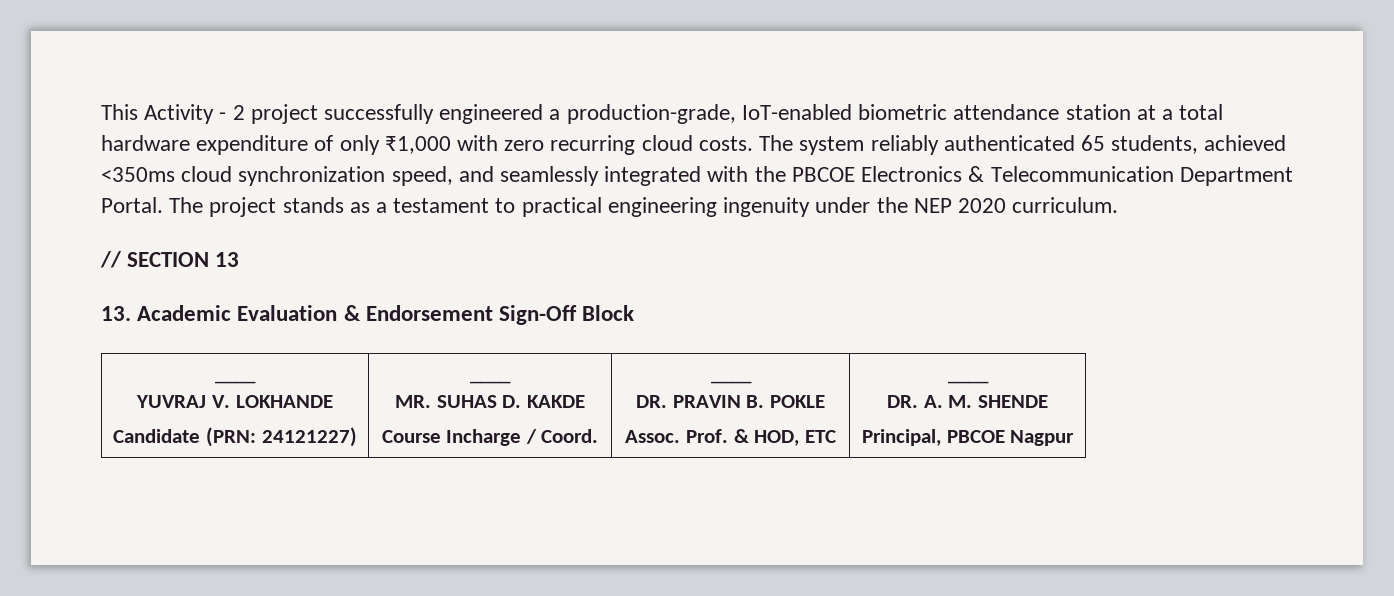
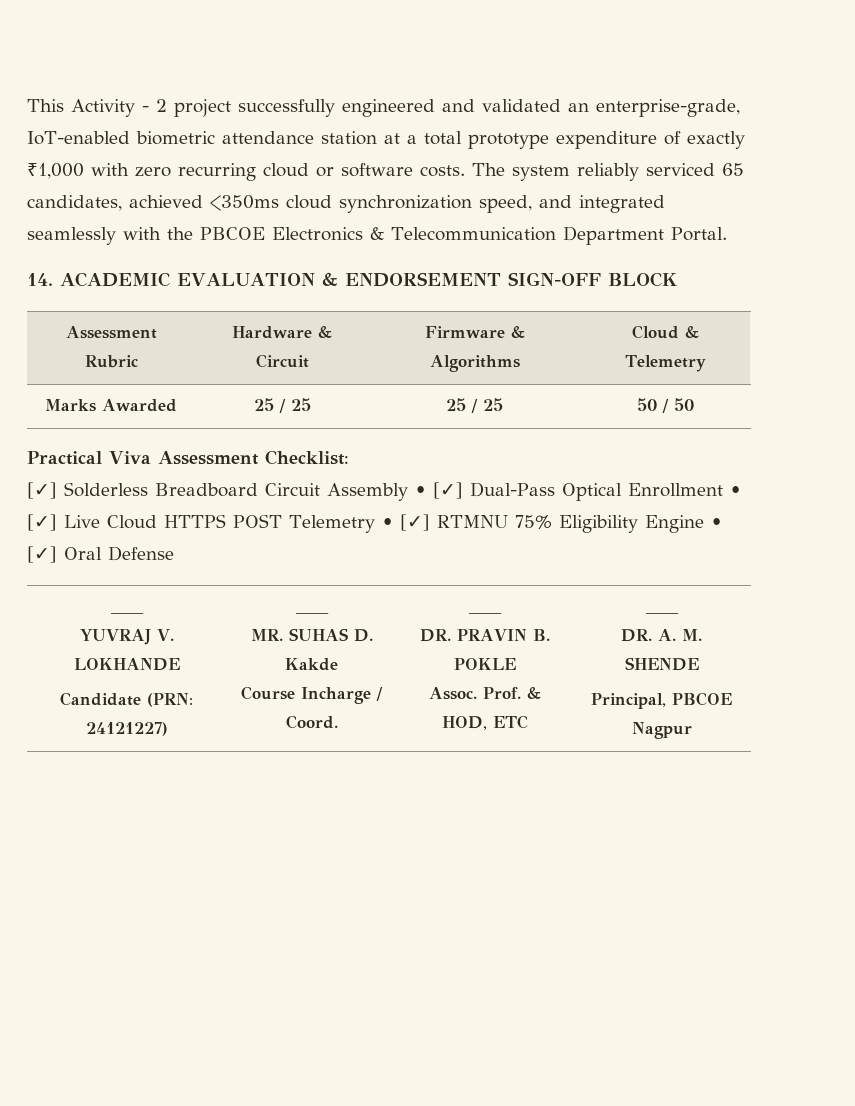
[549,104,736,124] a production-grade, -> [442,99,740,117] and validated an enterprise-grade,
[101,135,190,151] hardware -> [468,133,549,149] prototype
[339,135,380,155] only -> [687,131,745,149] exactly
(693, 143) none -> [316,163,413,177] or software
[943,135,1199,154] authenticated 65 students, -> [646,163,744,176] [27,195,122,211] serviced 65 candidates,
[500,166,702,186] seamlessly integrated -> [579,195,665,213] [27,227,116,245] integrated seamlessly
[169,197,1119,217] [100,251,240,268] [101,305,635,325] The project stands as a testament to practical engineering ingenuity under the NEP 2020 curriculum. // // SECTION 13 // 13. Academic Evaluation & Endorsement Sign-Off Block -> [27,272,678,287] [65,326,157,339] [84,355,138,368] [232,326,332,339] [255,354,309,368] [424,326,525,338] [429,355,520,372] [631,325,699,339] [624,355,706,372] [45,399,178,412] [253,398,311,413] [446,398,503,413] [636,398,694,413] [27,450,349,465] [27,482,741,501] [27,514,722,533] [27,546,174,563] // 14. ACADEMIC EVALUATION & ENDORSEMENT SIGN-OFF BLOCK // Assessment Rubric | Hardware & Circuit | Firmware & Algorithms | Cloud & Telemetry // Marks Awarded | 25 / 25 | 25 / 25 | 50 / 50 // Practical Viva Assessment Checklist: // [✓] Solderless Breadboard Circuit Assembly • [✓] Dual-Pass Optical Enrollment • [✓] Live Cloud HTTPS POST Telemetry • [✓] RTMNU 75% Eligibility Engine • [✓] Oral Defense
[526,395,585,408] KAKDE -> [285,658,338,671] Kakde

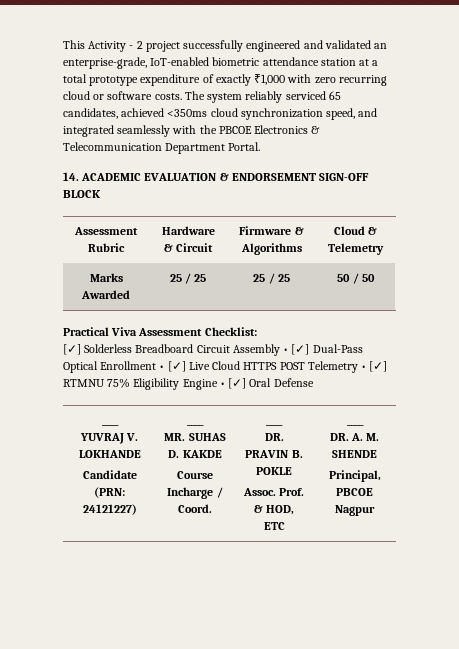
[285,658,338,671] Kakde -> [182,450,222,458] KAKDE

